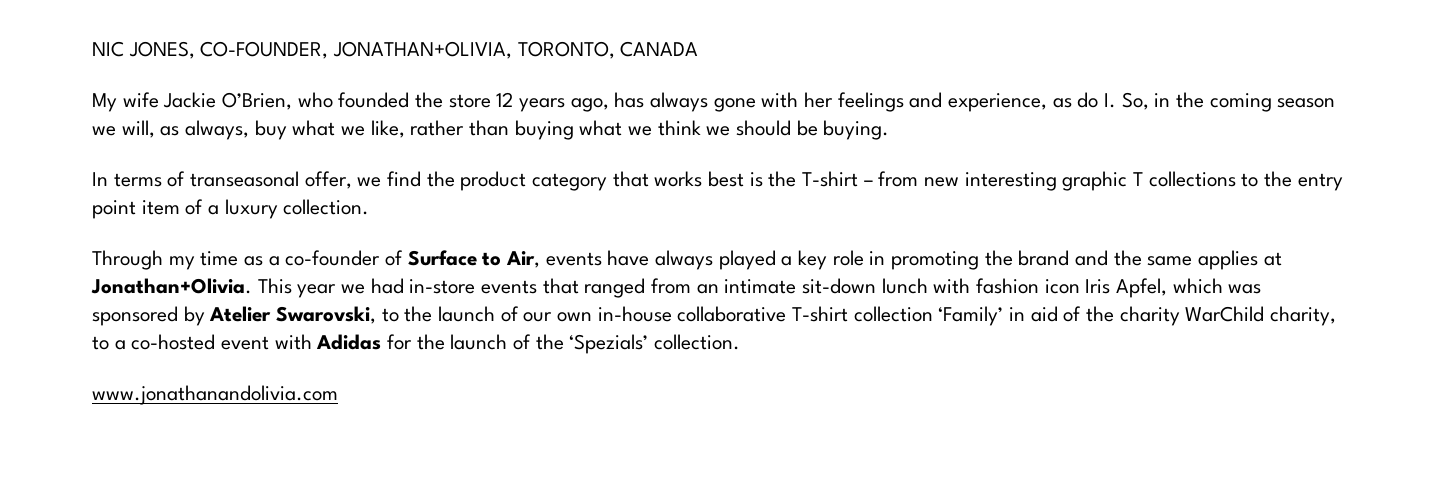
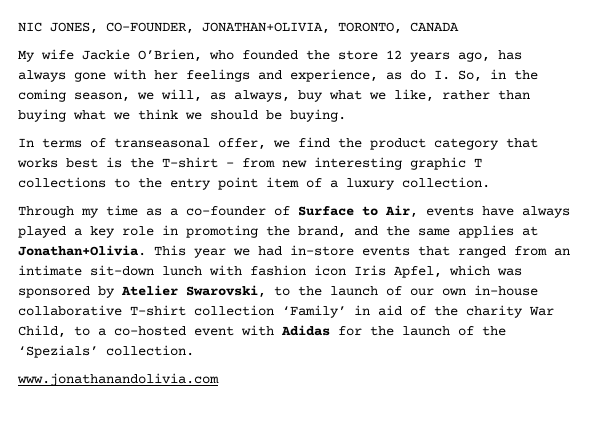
[1277,98,1336,108] season -> [74,92,130,102] season,
[1018,250,1070,266] brand -> [298,226,346,238] brand,
[1185,306,1337,326] WarChild charity, -> [529,306,554,316] [18,325,66,338] War Child,

